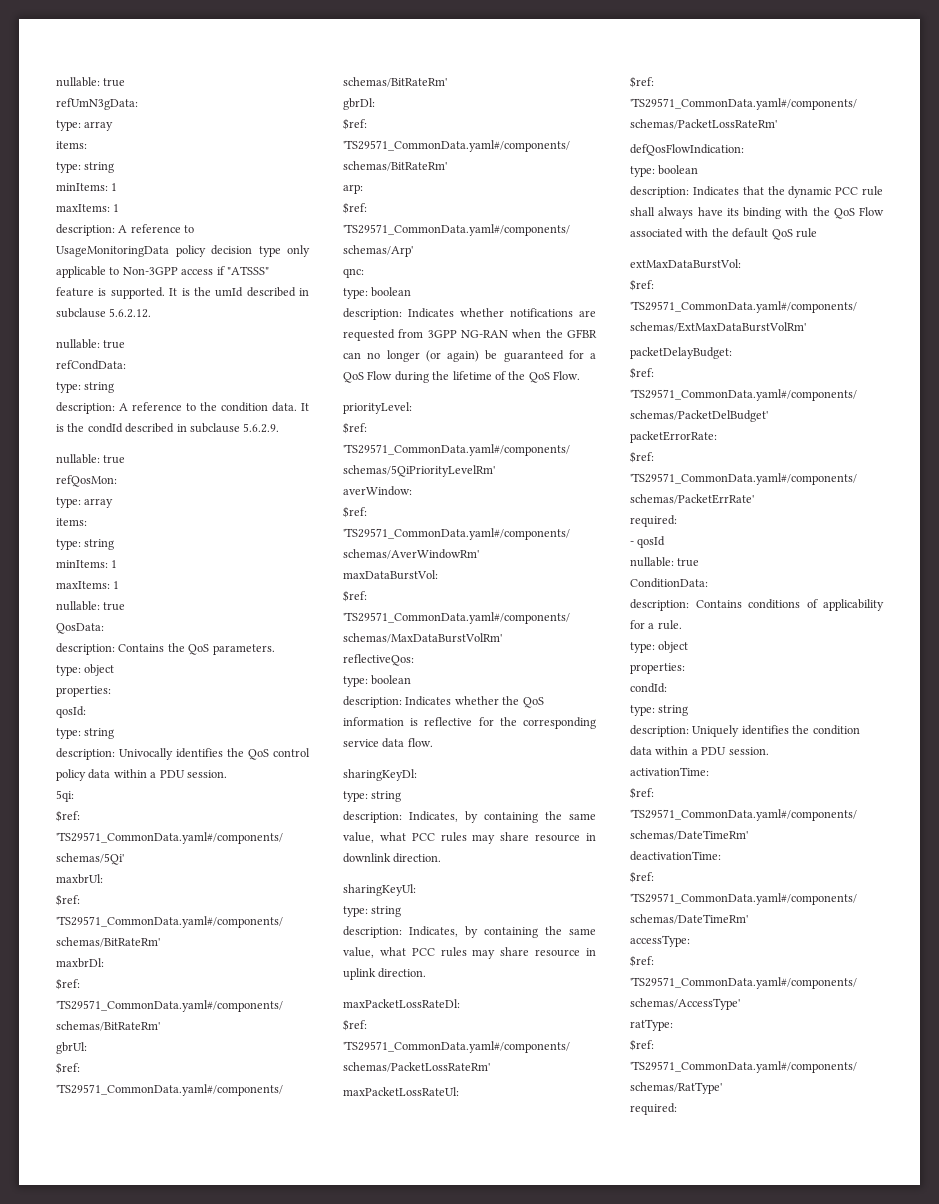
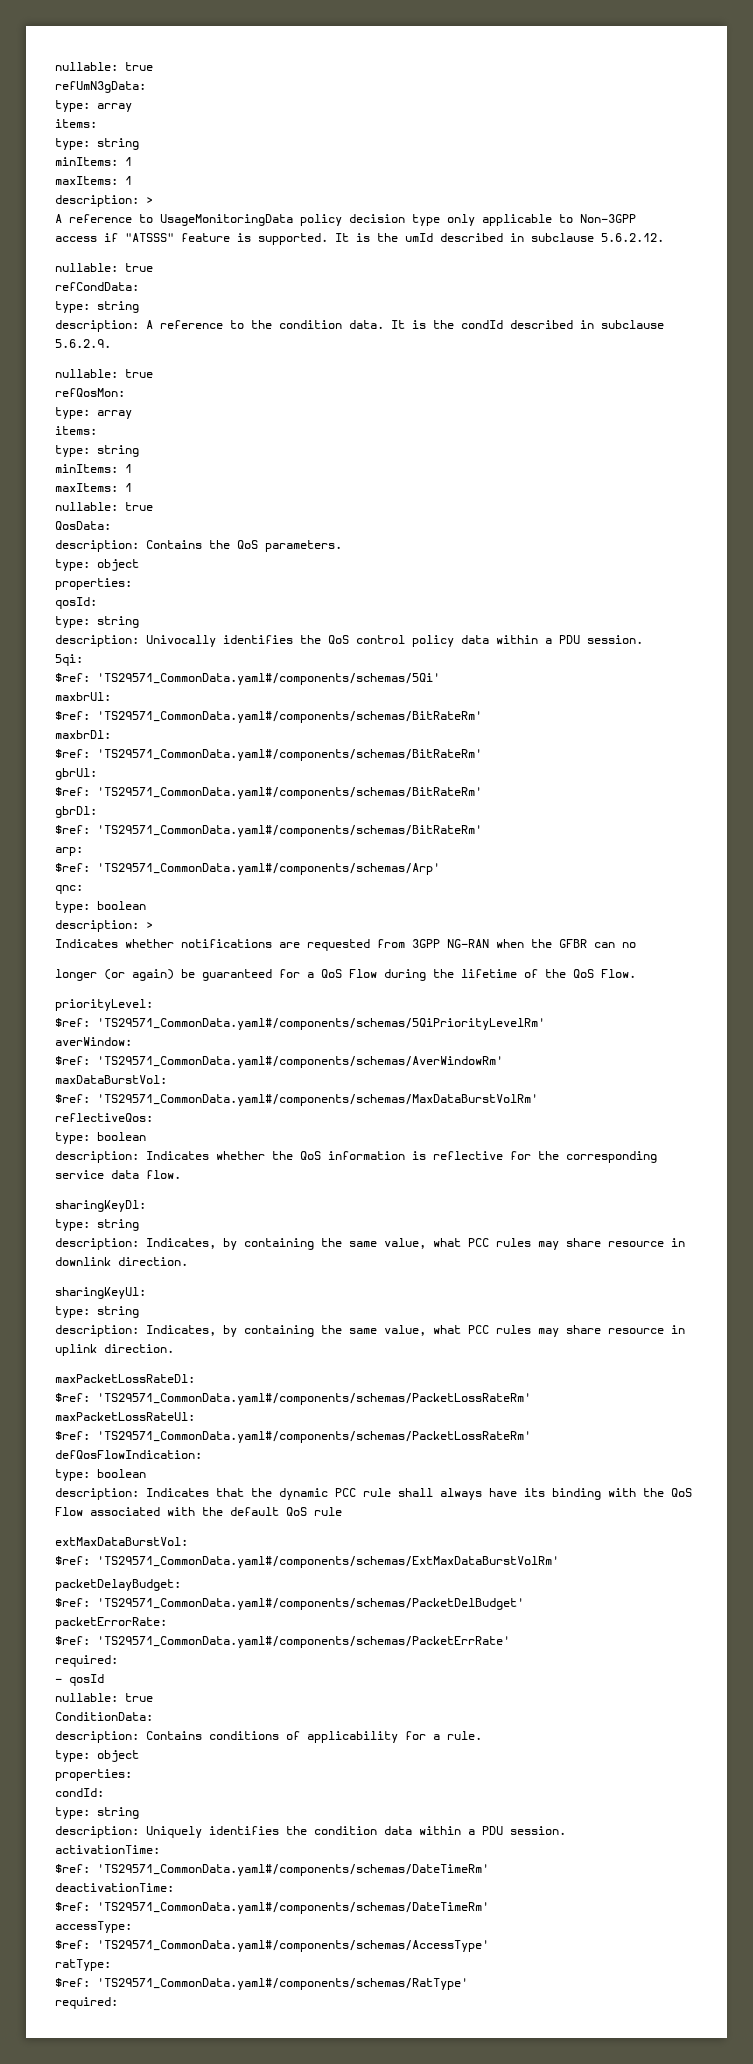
(115, 230) none -> [146,197,153,204] > //
(178, 271) none -> (636, 218) //
(402, 314) none -> [146,922,153,929] > //
(381, 355) none -> (636, 945) //

